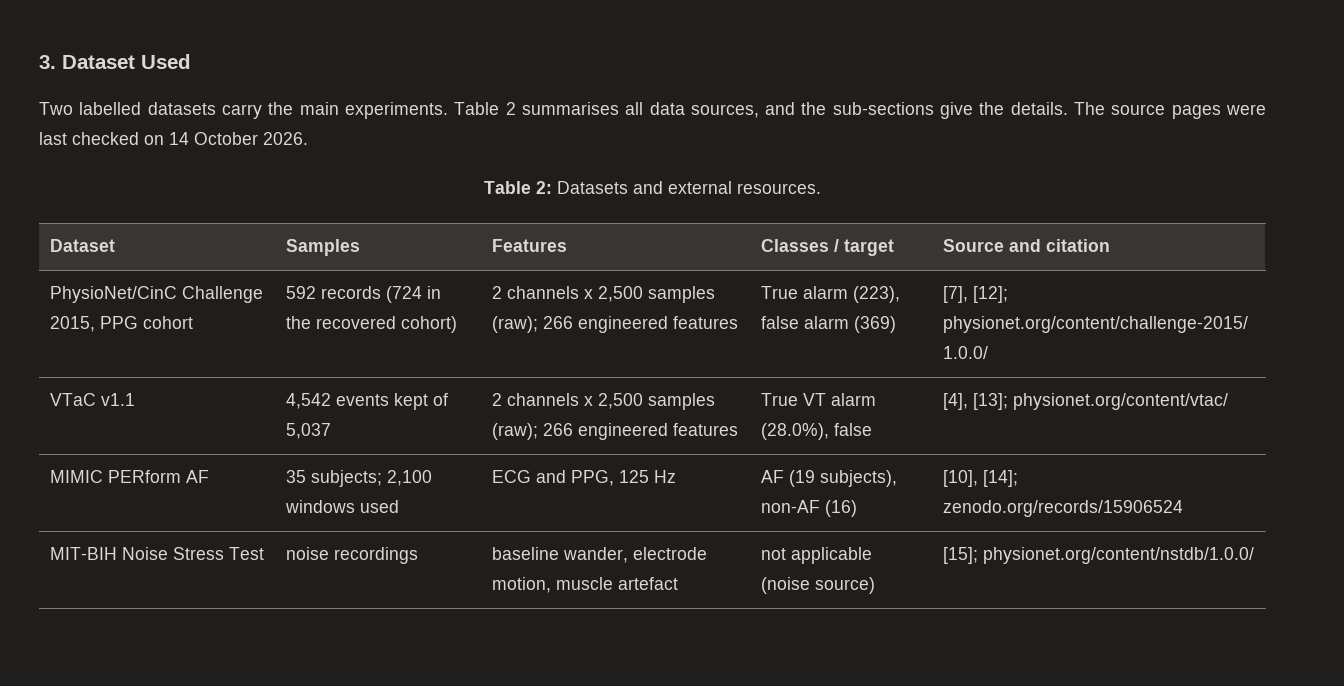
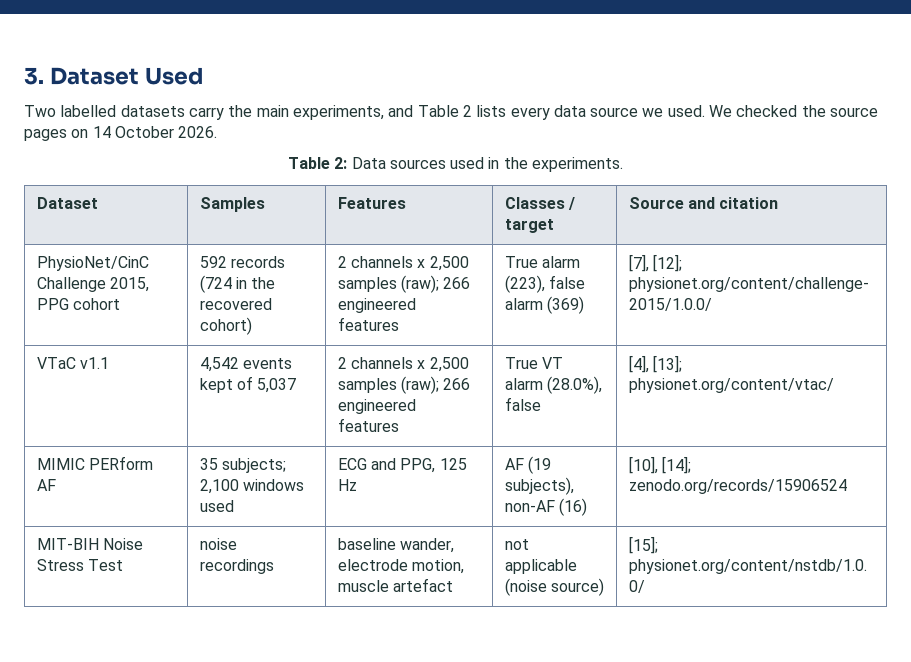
[344,102,1266,119] [39,132,139,145] experiments. Table 2 summarises all data sources, and the sub-sections give the details. The source pages were last checked -> [292,105,879,120] [24,129,67,141] experiments, and Table 2 lists every data source we used. We checked the source pages
[557,181,821,194] Datasets and external resources. -> [351,157,624,172] Data sources used in the experiments.

